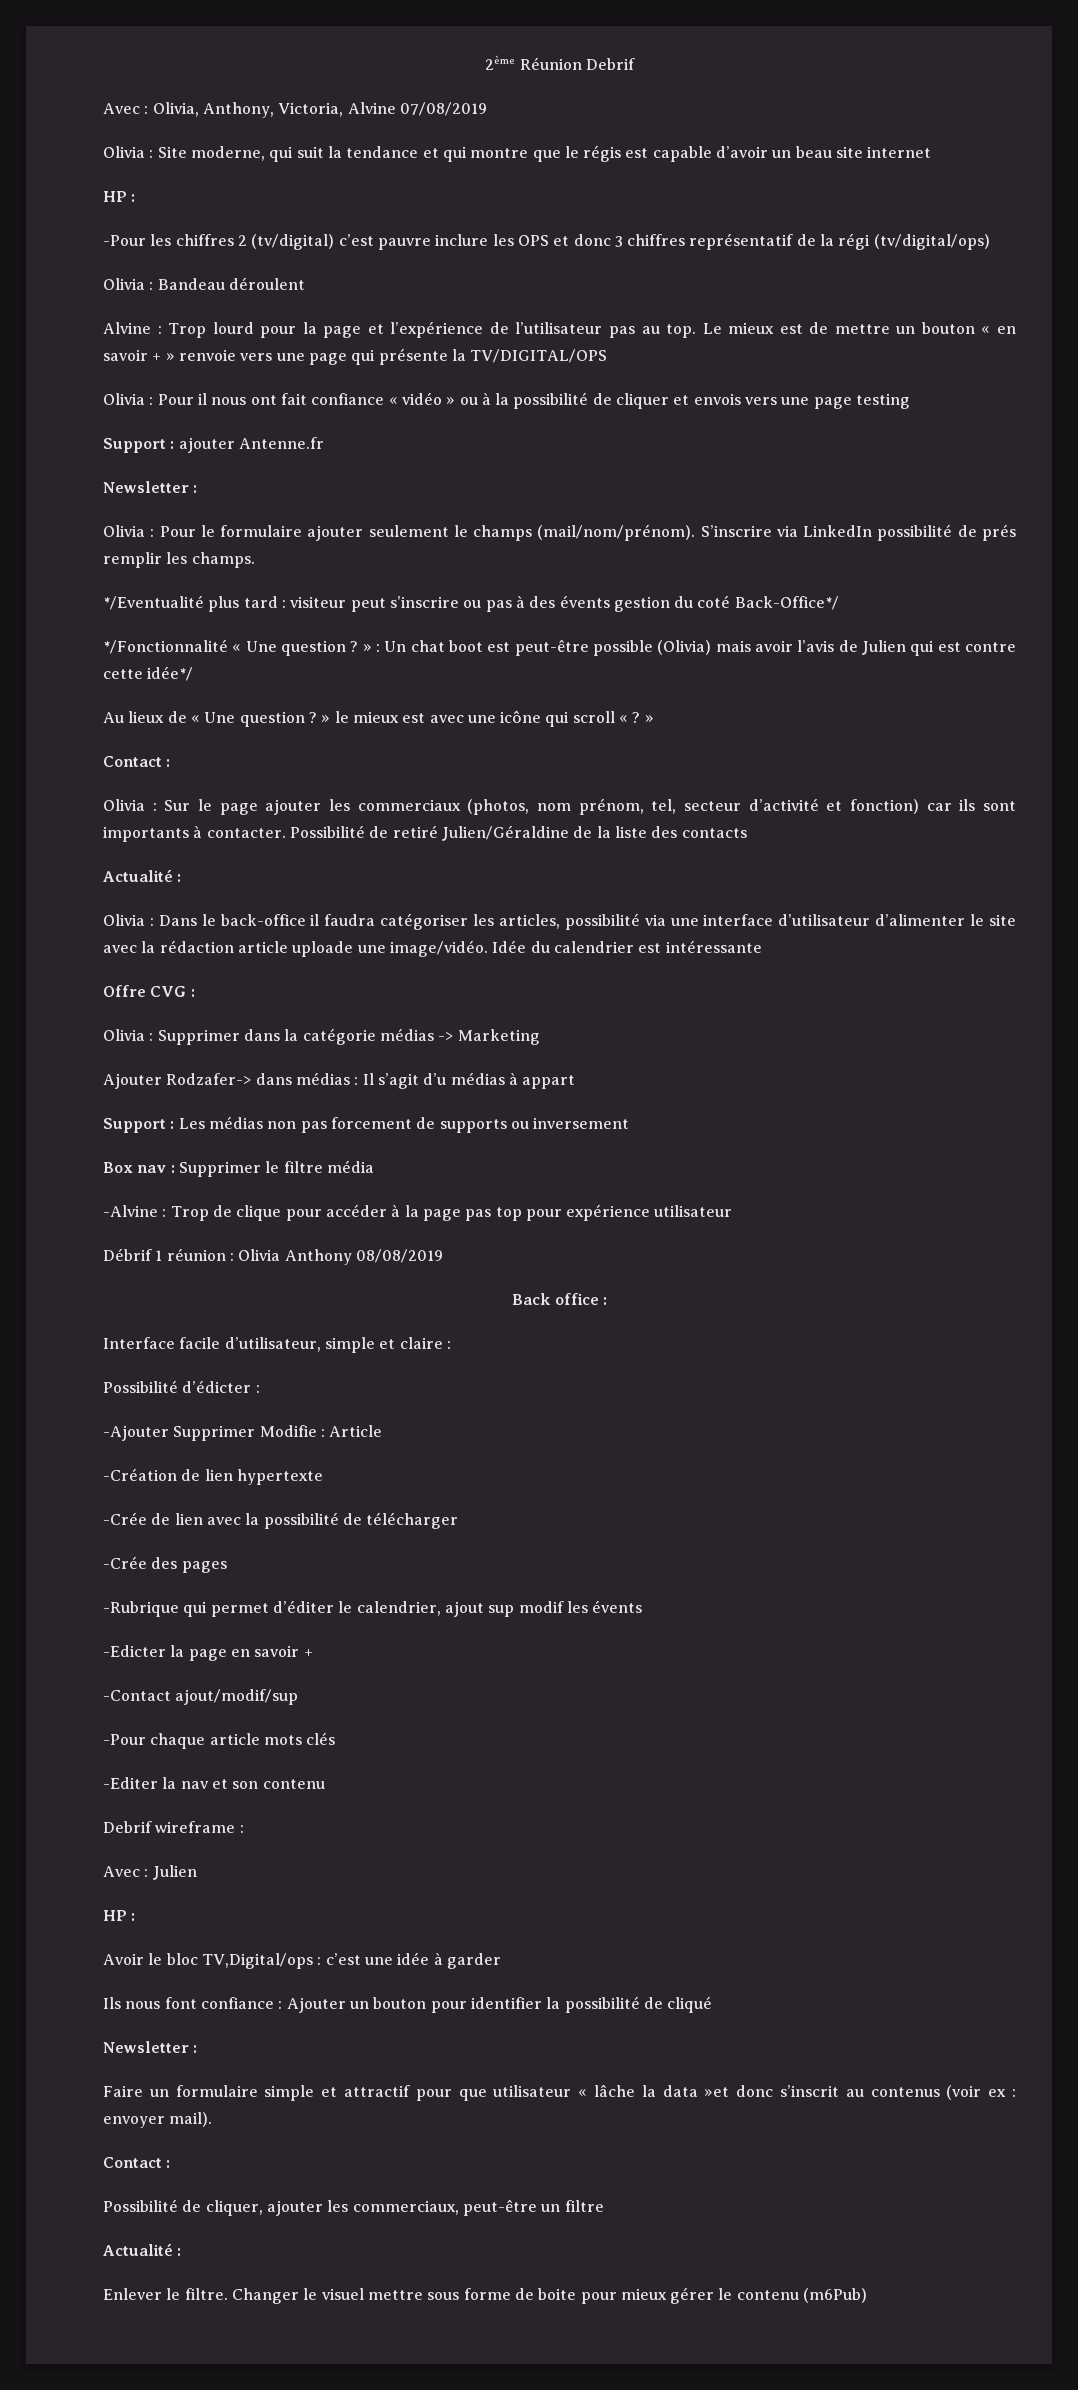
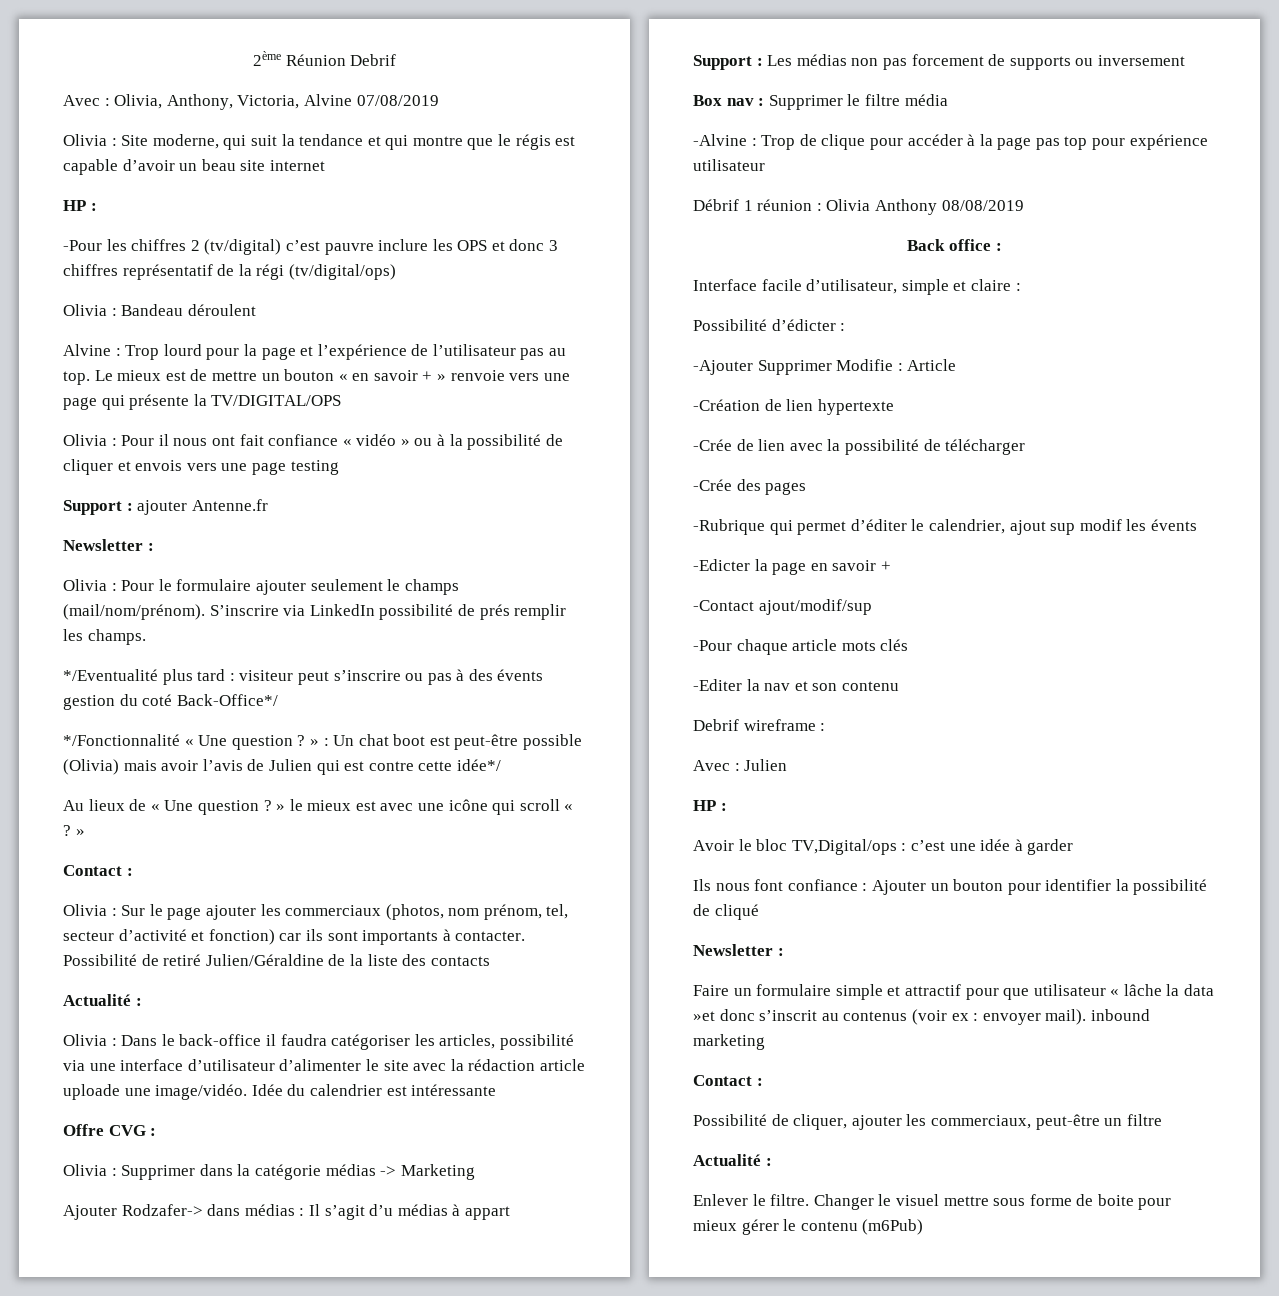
(213, 2119) none -> [1090,1009,1150,1021] [693,1034,765,1050] inbound marketing

